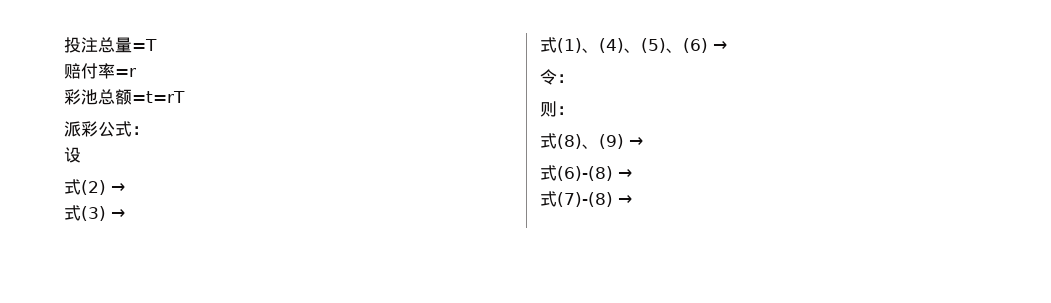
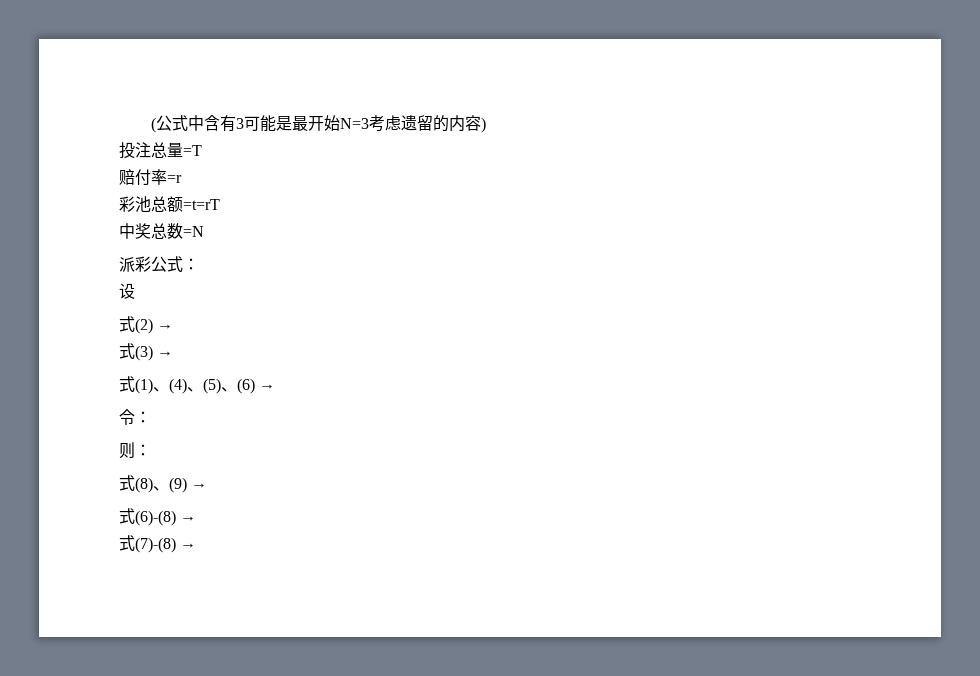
(64, 45) none -> [150,115,486,133] (公式中含有3可能是最开始N=3考虑遗留的内容) //
(185, 97) none -> [119,223,204,239] // 中奖总数=N

